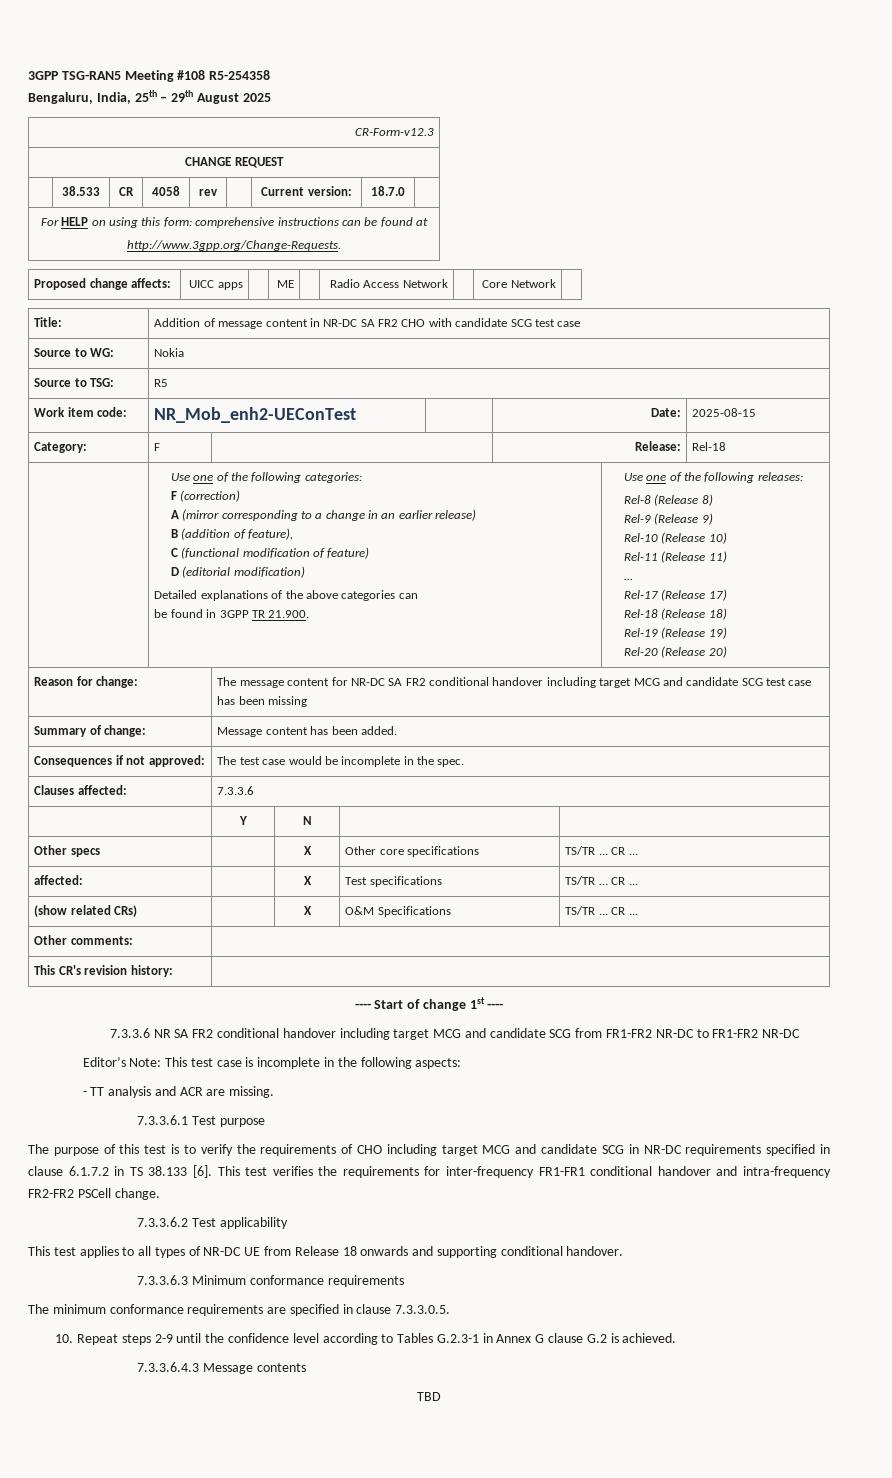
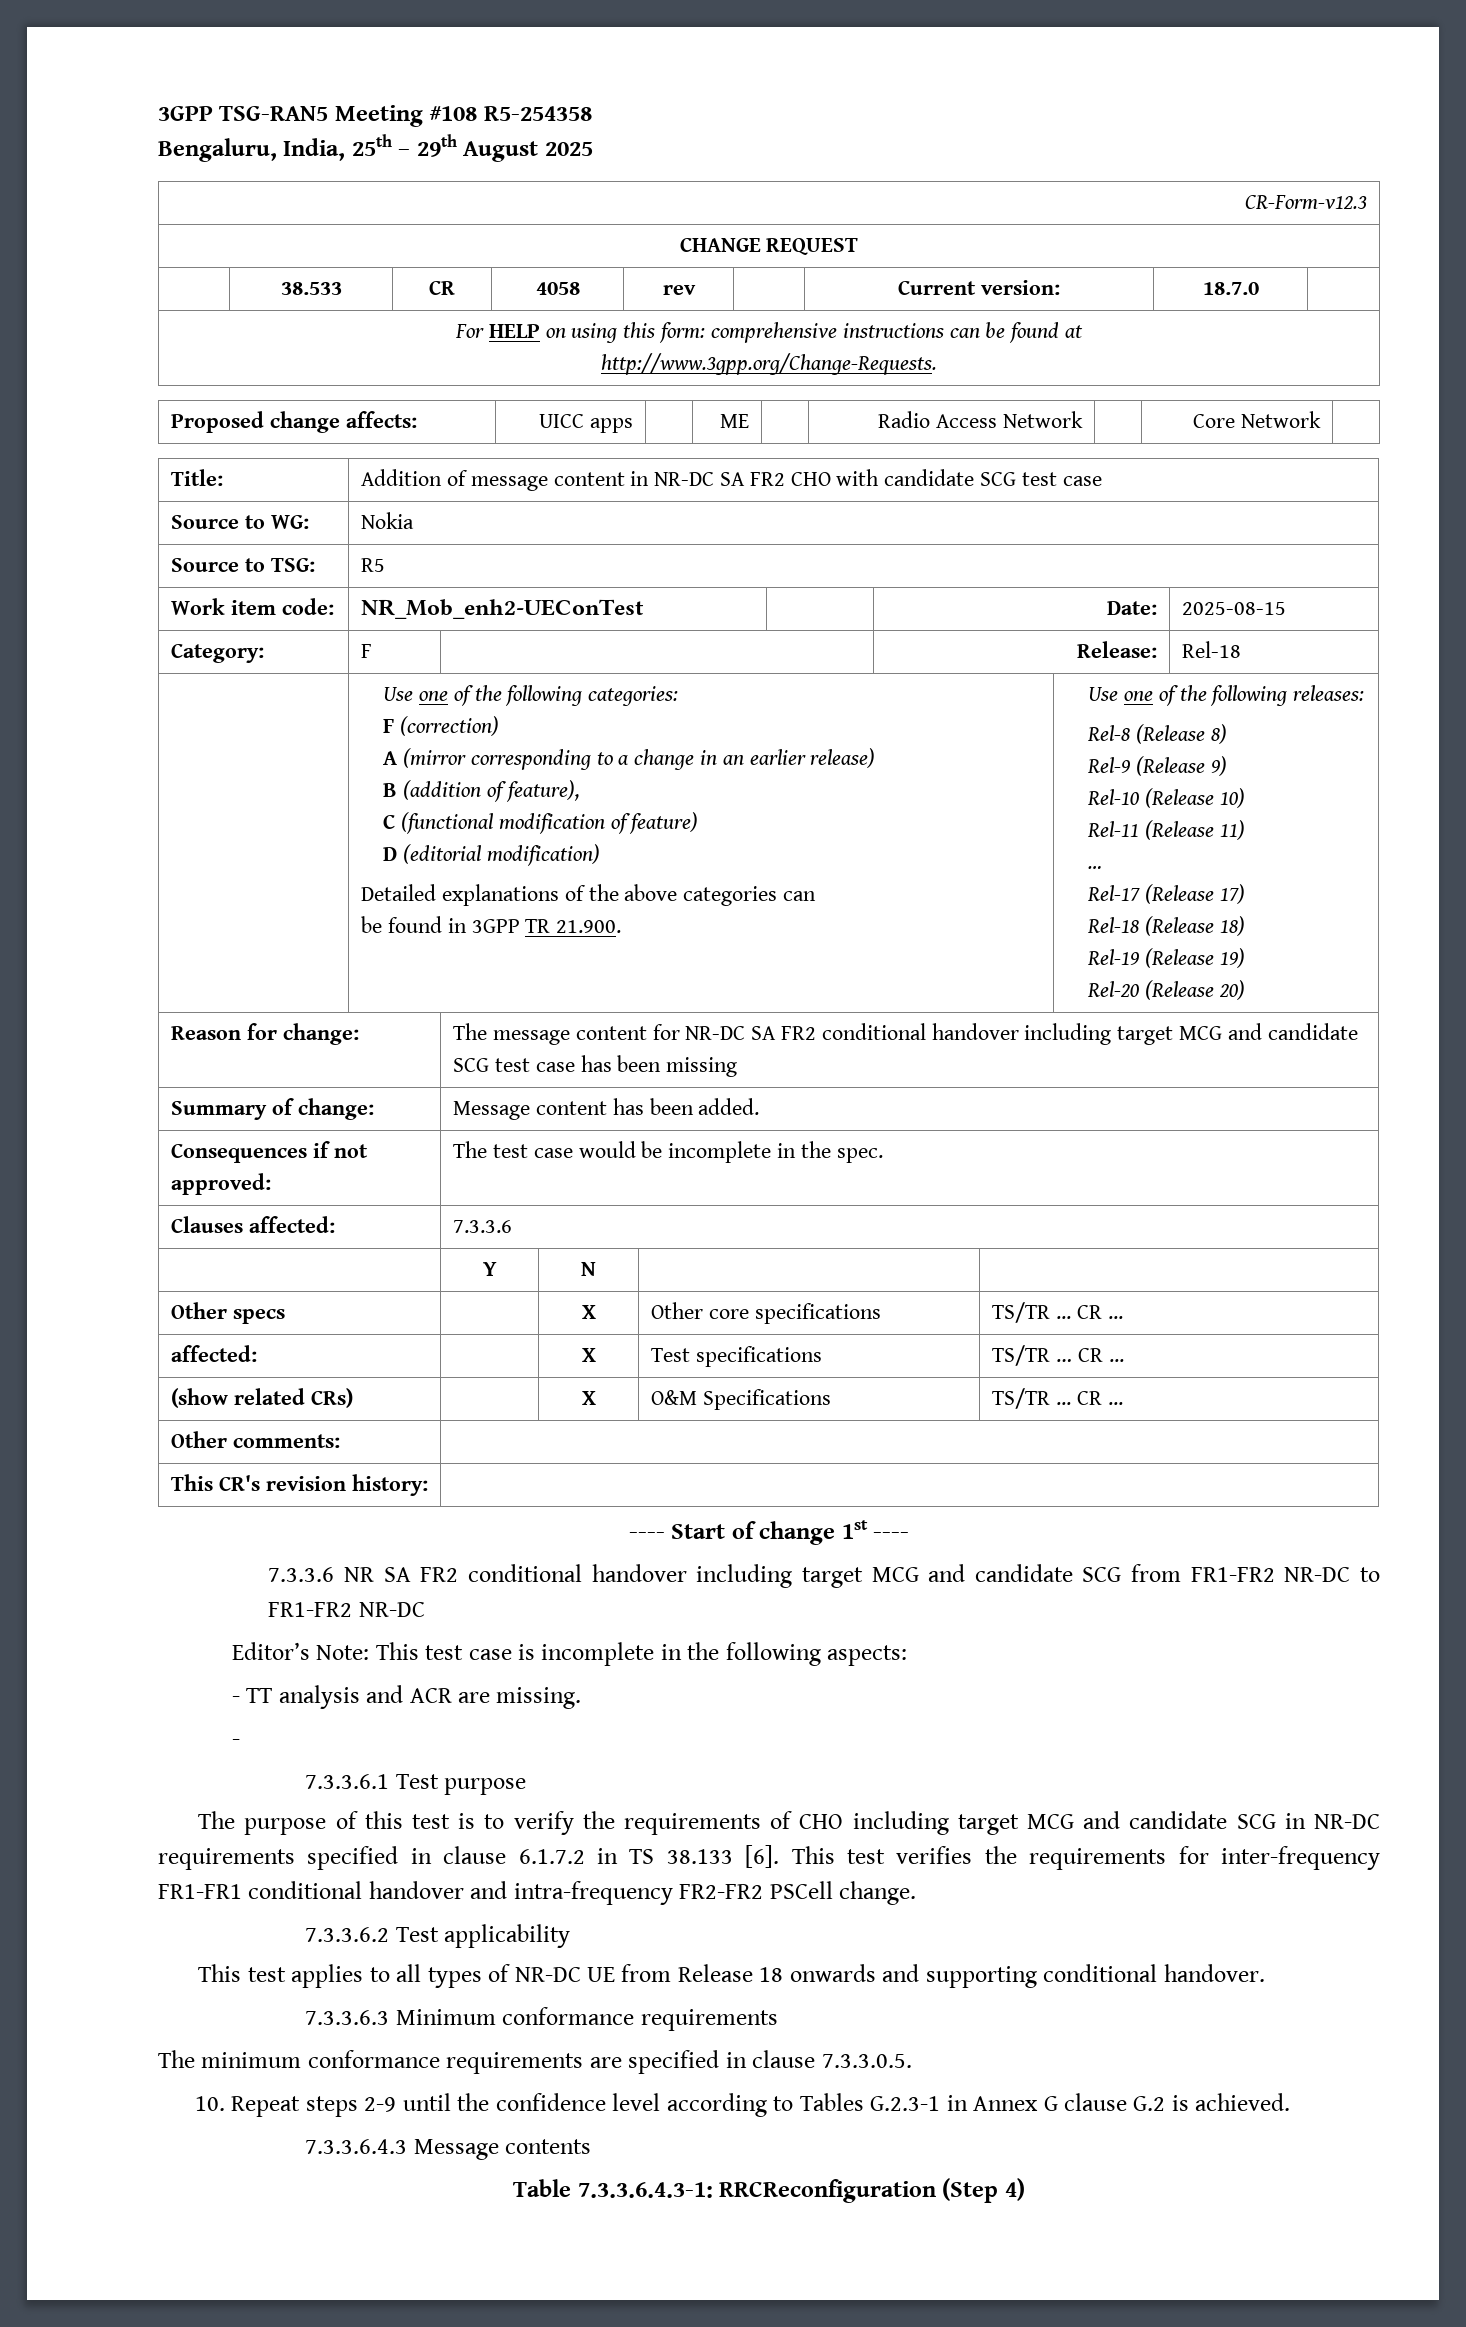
(275, 1092) none -> [231,1739,240,1746] // -
[417,1392,441,1401] TBD -> [513,2178,1025,2203] Table 7.3.3.6.4.3-1: RRCReconfiguration (Step 4)

